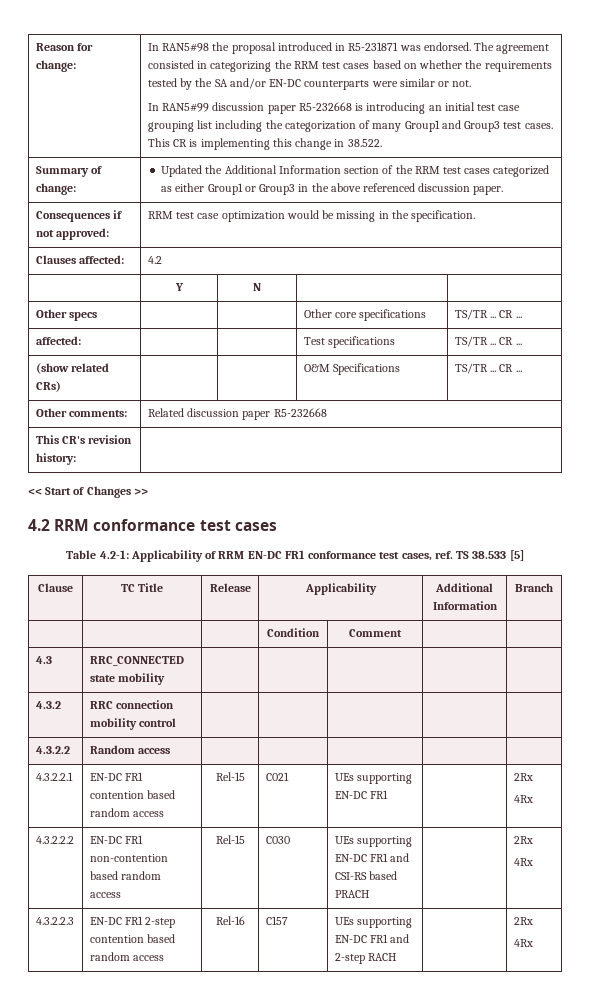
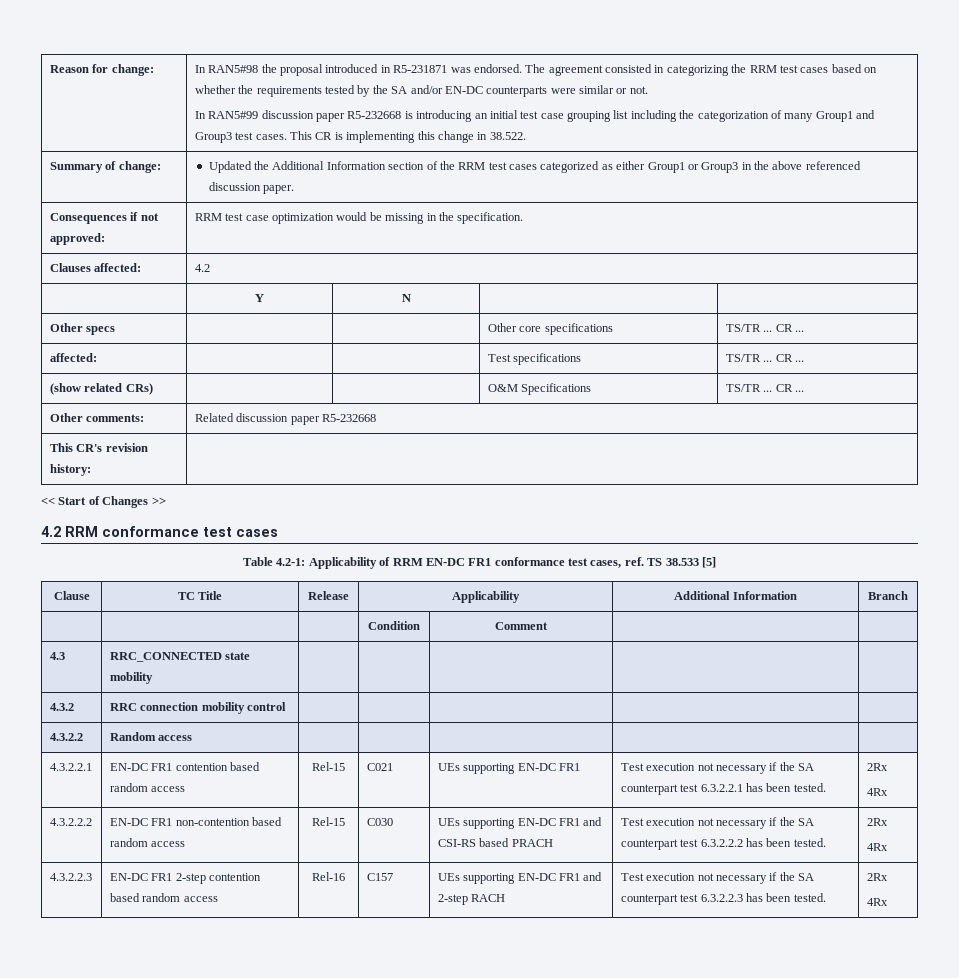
(389, 794) none -> [620,762,815,774] [620,783,826,795] Test execution not necessary if the SA counterpart test 6.3.2.2.1 has been tested.
(369, 894) none -> [620,817,815,829] [620,838,826,850] Test execution not necessary if the SA counterpart test 6.3.2.2.2 has been tested.
(397, 957) none -> [620,872,815,884] [620,893,826,905] Test execution not necessary if the SA counterpart test 6.3.2.2.3 has been tested.

